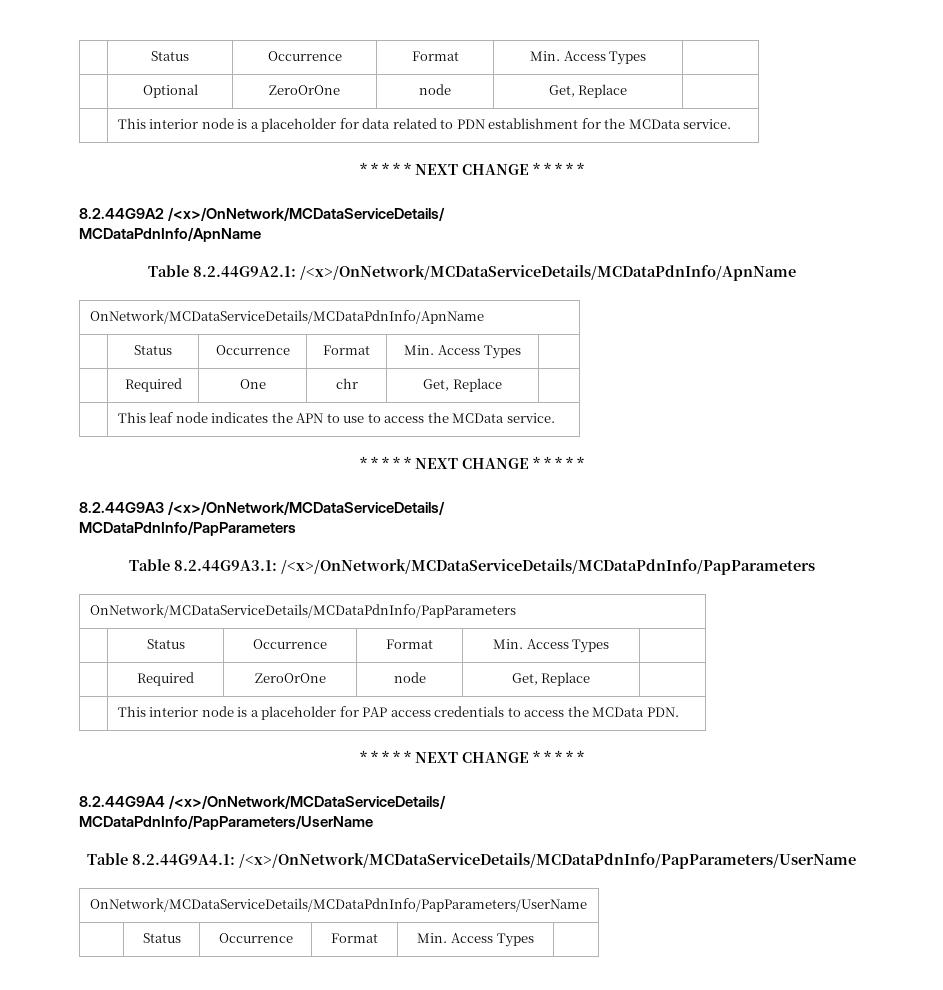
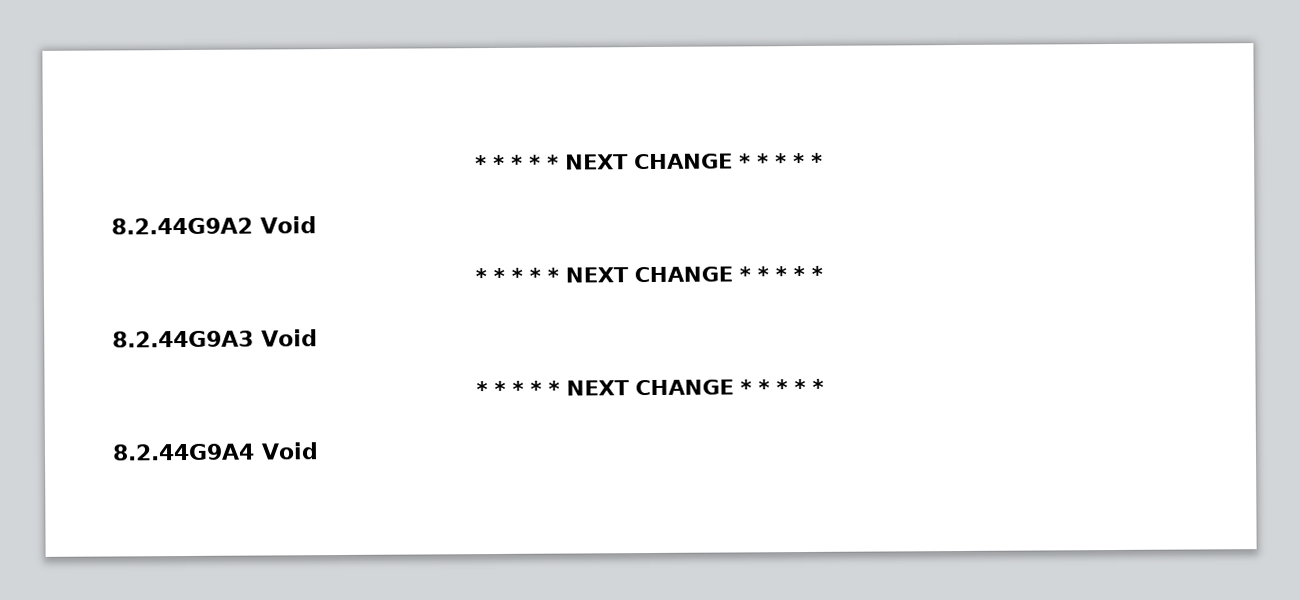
[151,51,189,61] [267,51,342,61] [411,51,459,61] [529,51,647,65] [142,84,198,98] [269,85,340,95] [419,84,451,95] [548,84,628,98] [117,118,732,132] | Status | Occurrence | Format | Min. Access Types | // | Optional | ZeroOrOne | node | Get, Replace | // | This interior node is a placeholder for data related to PDN establishment for the MCData service. // -> (475, 163) none
[168,207,446,221] [79,227,261,242] [147,265,796,281] [89,310,484,324] [134,345,172,355] [215,345,290,355] [323,345,370,355] [404,345,521,359] [124,378,182,392] [239,379,266,389] [335,378,358,389] [423,378,502,392] [117,412,555,423] /<x>/OnNetwork/MCDataServiceDetails/ // MCDataPdnInfo/ApnName // Table 8.2.44G9A2.1: /<x>/OnNetwork/MCDataServiceDetails/MCDataPdnInfo/ApnName // OnNetwork/MCDataServiceDetails/MCDataPdnInfo/ApnName // | Status | Occurrence | Format | Min. Access Types | // | Required | One | chr | Get, Replace | // | This leaf node indicates the APN to use to access the MCData service. -> [260,216,317,234] Void
[168,501,446,515] [79,521,296,536] [128,559,815,575] [89,604,516,618] [146,639,185,649] [253,639,327,649] [386,639,433,649] [492,639,610,653] [137,672,194,686] [254,673,326,683] [393,672,426,683] [511,672,591,686] [117,706,679,720] /<x>/OnNetwork/MCDataServiceDetails/ // MCDataPdnInfo/PapParameters // Table 8.2.44G9A3.1: /<x>/OnNetwork/MCDataServiceDetails/MCDataPdnInfo/PapParameters // OnNetwork/MCDataServiceDetails/MCDataPdnInfo/PapParameters // | Status | Occurrence | Format | Min. Access Types | // | Required | ZeroOrOne | node | Get, Replace | // | This interior node is a placeholder for PAP access credentials to access the MCData PDN. -> [261,329,318,347] Void
[169,795,447,809] [79,815,373,830] [87,853,856,869] [89,898,587,912] [142,933,181,943] [218,933,293,943] [331,933,378,943] [417,933,534,947] /<x>/OnNetwork/MCDataServiceDetails/ // MCDataPdnInfo/PapParameters/UserName // Table 8.2.44G9A4.1: /<x>/OnNetwork/MCDataServiceDetails/MCDataPdnInfo/PapParameters/UserName // OnNetwork/MCDataServiceDetails/MCDataPdnInfo/PapParameters/UserName // | Status | Occurrence | Format | Min. Access Types | -> [261,442,319,460] Void

